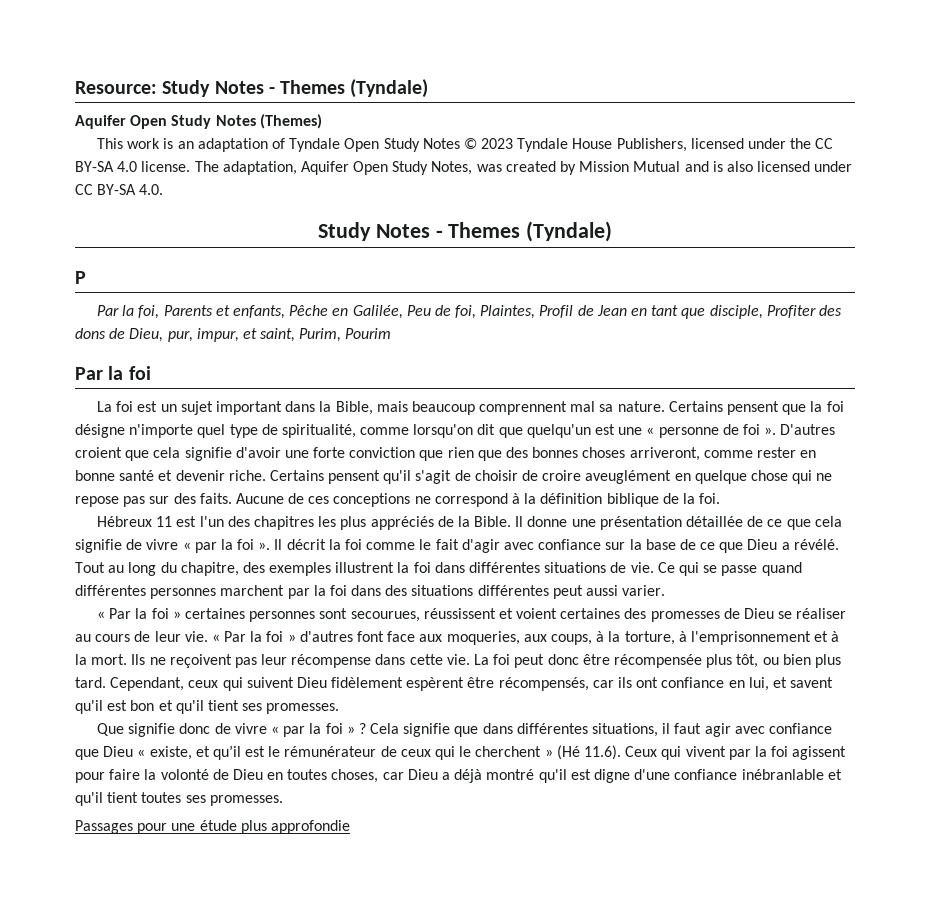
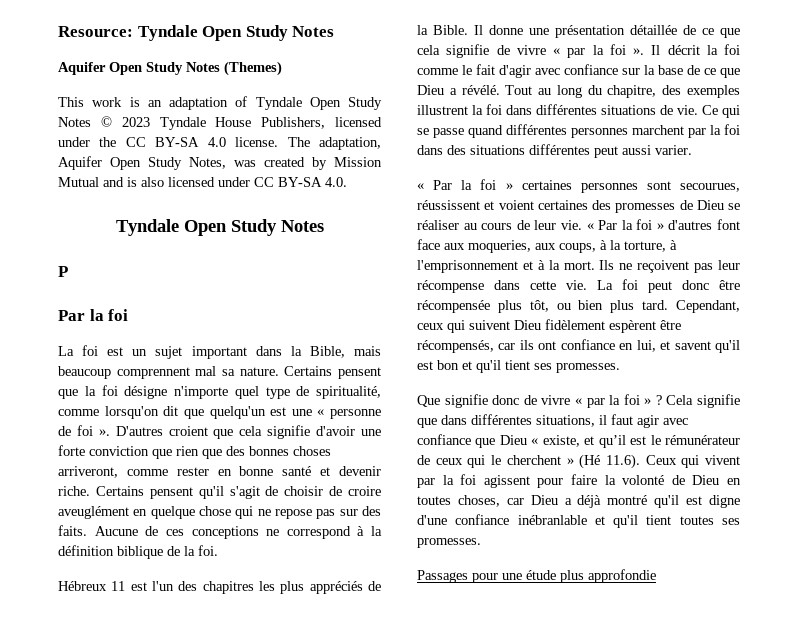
[162,79,429,98] Study Notes - Themes (Tyndale) -> [137,25,335,41] Tyndale Open Study Notes
[317,221,613,242] [75,271,86,284] [97,305,842,319] [75,328,392,342] Study Notes - Themes (Tyndale) // P // Par la foi, Parents et enfants, Pêche en Galilée, Peu de foi, Plaintes, Profil de Jean en tant que disciple, Profiter des dons de Dieu, pur, impur, et saint, Purim, Pourim -> [115,219,324,236] [58,266,68,277] Tyndale Open Study Notes // P

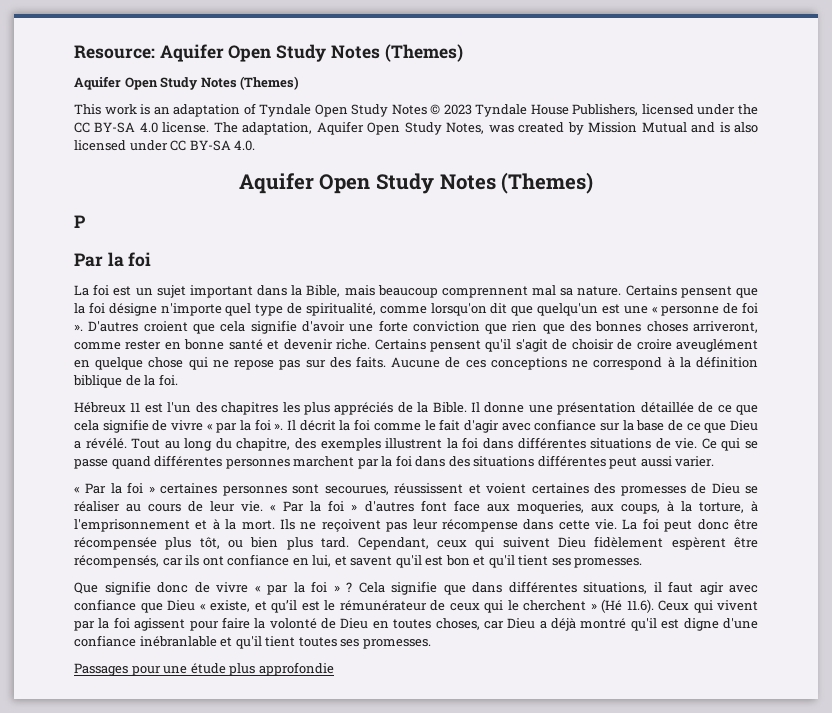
[137,25,335,41] Tyndale Open Study Notes -> [159,44,463,62] Aquifer Open Study Notes (Themes)
[115,219,324,236] Tyndale Open Study Notes -> [238,172,594,194] Aquifer Open Study Notes (Themes)

